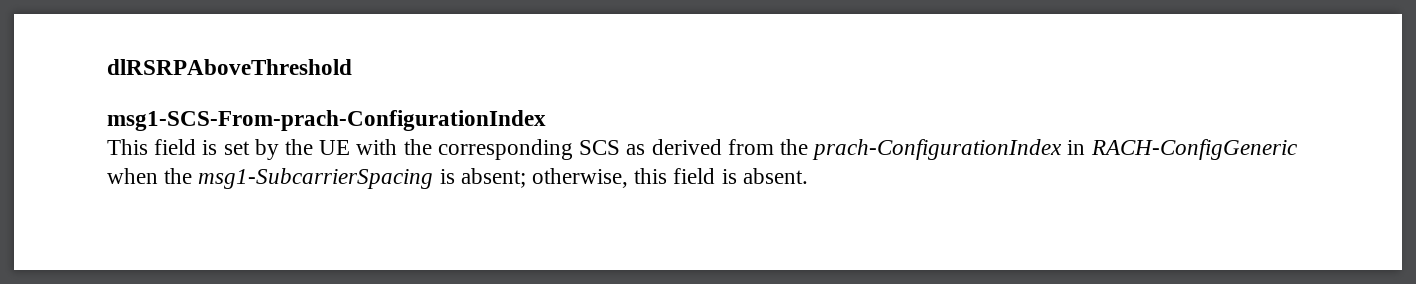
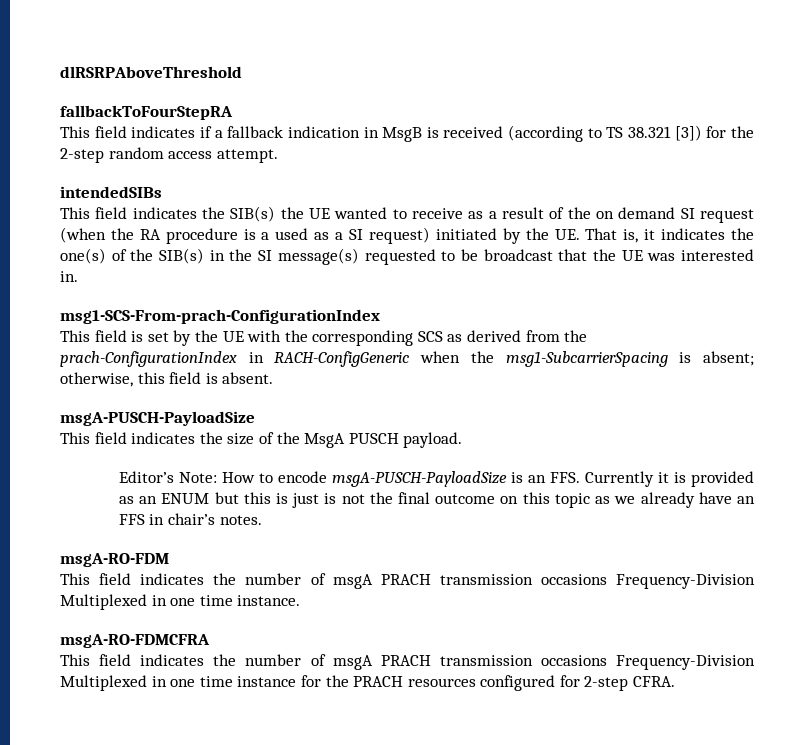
(352, 67) none -> [60,105,233,120] [60,125,754,142] [60,147,278,163] [60,186,162,198] [60,206,754,223] [60,227,755,244] [60,248,754,265] [60,271,78,282] // fallbackToFourStepRA // This field indicates if a fallback indication in MsgB is received (according to TS 38.321 [3]) for the 2-step random access attempt. // intendedSIBs // This field indicates the SIB(s) the UE wanted to receive as a result of the on demand SI request (when the RA procedure is a used as a SI request) initiated by the UE. That is, it indicates the one(s) of the SIB(s) in the SI message(s) requested to be broadcast that the UE was interested in.
(808, 176) none -> [60,411,255,426] [60,432,463,448] [118,471,755,487] [118,492,756,508] [118,513,262,525] [60,553,169,567] [60,573,756,589] [60,594,301,610] [60,634,210,648] [60,654,756,670] [60,675,676,691] // msgA-PUSCH-PayloadSize // This field indicates the size of the MsgA PUSCH payload. // Editor’s Note: How to encode msgA-PUSCH-PayloadSize is an FFS. Currently it is provided as an ENUM but this is just is not the final outcome on this topic as we already have an FFS in chair’s notes. // msgA-RO-FDM // This field indicates the number of msgA PRACH transmission occasions Frequency-Division Multiplexed in one time instance. // msgA-RO-FDMCFRA // This field indicates the number of msgA PRACH transmission occasions Frequency-Division Multiplexed in one time instance for the PRACH resources configured for 2-step CFRA.

